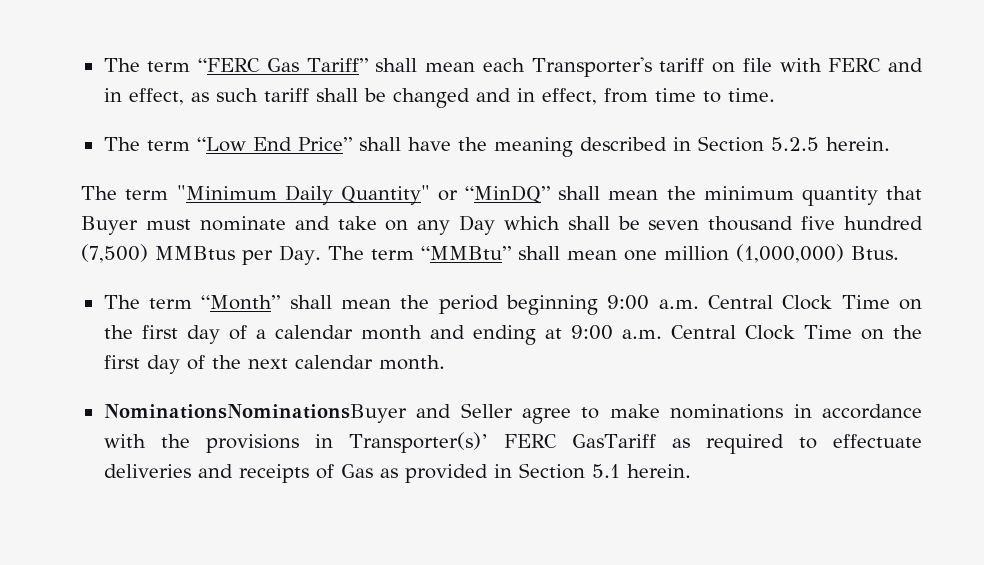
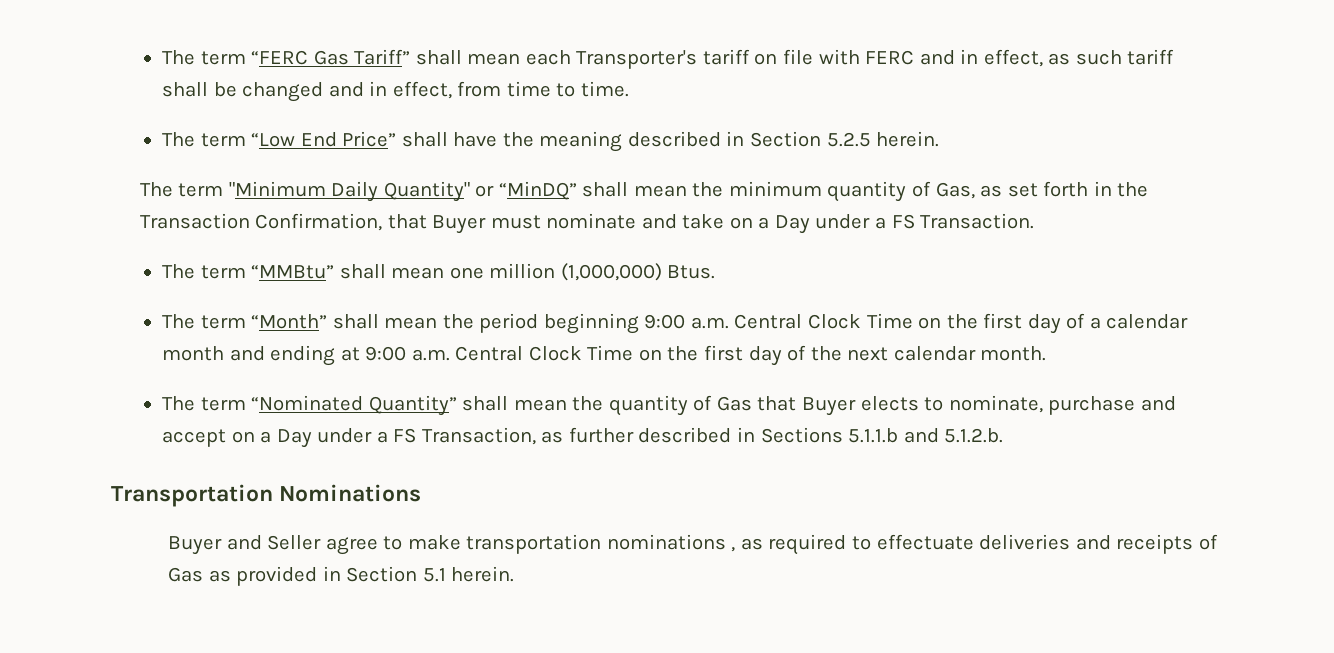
(878, 196) none -> [911,181,1149,199] [139,213,383,231] of Gas, as set forth in the Transaction Confirmation,
[417,215,923,235] [81,244,322,265] any Day which shall be seven thousand five hundred (7,500) MMBtus per Day. -> [758,213,1035,234] a Day under a FS Transaction. //
[103,404,407,423] NominationsNominationsBuyer -> [162,395,1176,416] [162,427,1004,448] [111,484,422,507] [168,536,223,555] The term “Nominated Quantity” shall mean the quantity of Gas that Buyer elects to nominate, purchase and accept on a Day under a FS Transaction, as further described in Sections 5.1.1.b and 5.1.2.b. // Transportation Nominations // Buyer
[670,404,923,419] [103,432,656,453] nominations in accordance with the provisions in Transporter(s)’ FERC GasTariff -> [466,534,736,554] transportation nominations ,

